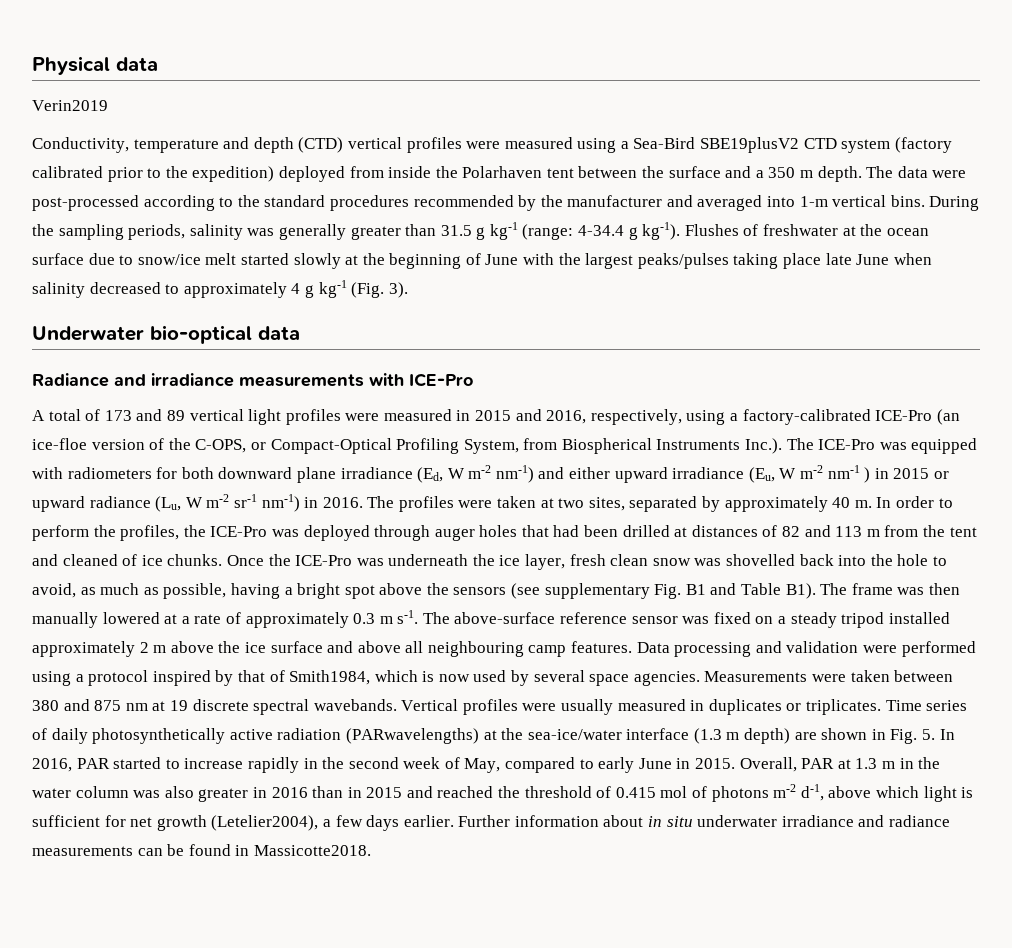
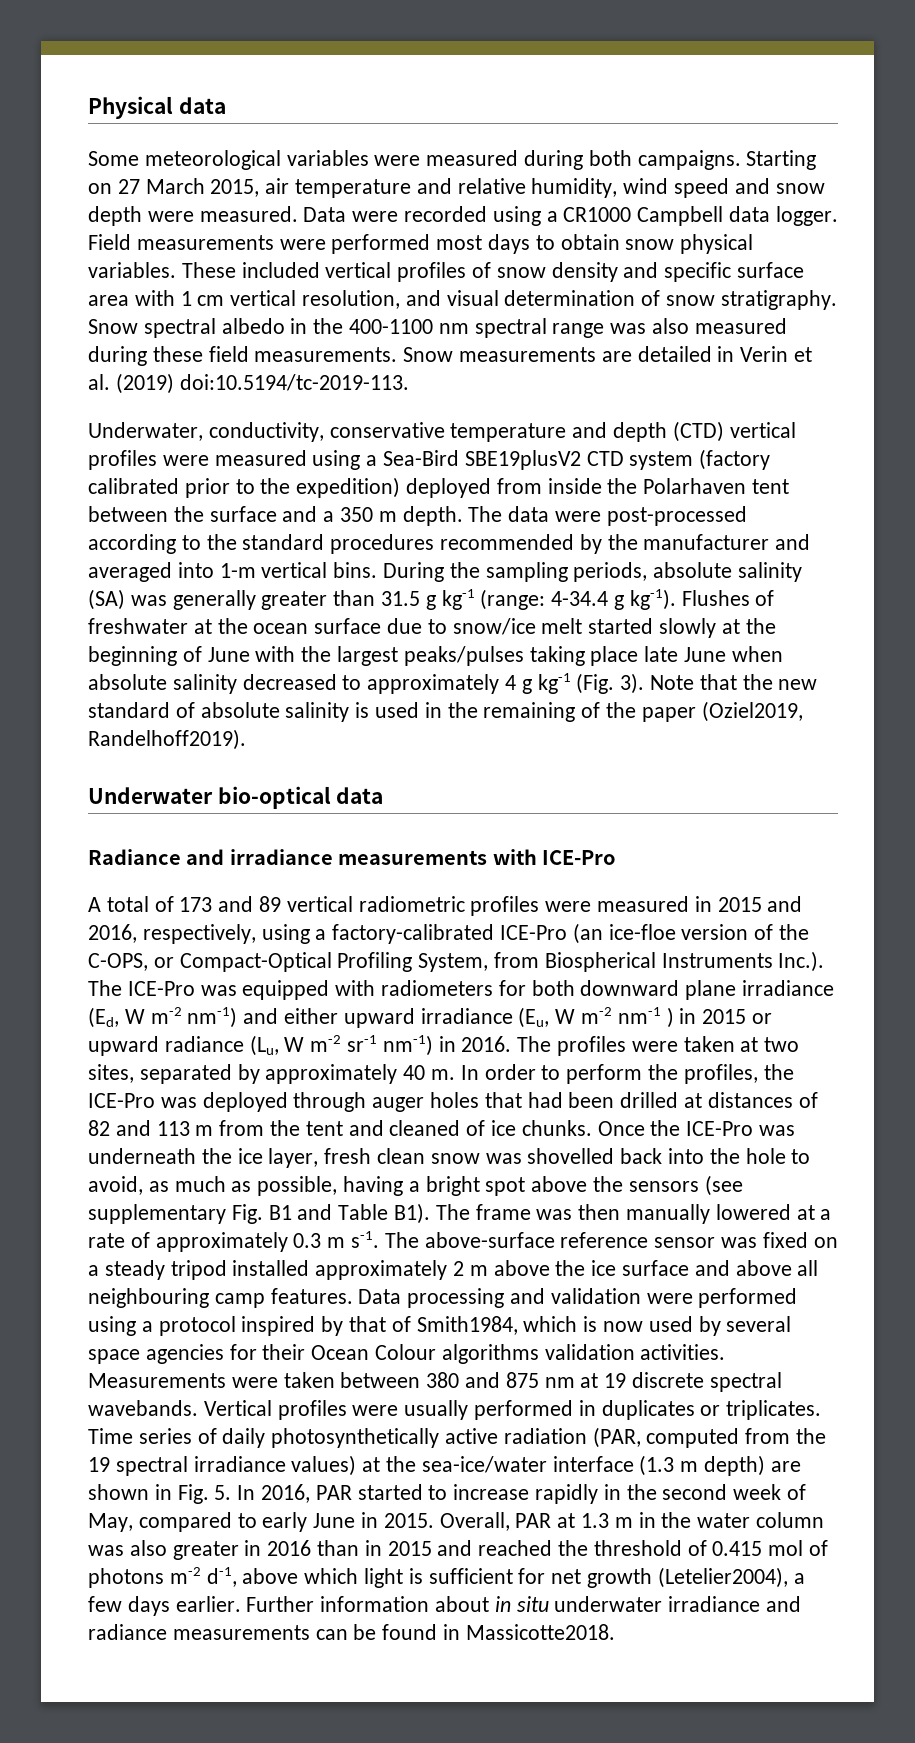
[32,100,108,111] [32,137,129,153] Verin2019 // Conductivity, -> [88,150,817,170] [88,178,825,198] [88,206,838,226] [88,234,754,254] [88,262,805,282] [88,290,837,310] [88,318,787,338] [88,346,813,366] [88,373,409,394] [88,422,445,442] Some meteorological variables were measured during both campaigns. Starting on 27 March 2015, air temperature and relative humidity, wind speed and snow depth were measured. Data were recorded using a CR1000 Campbell data logger. Field measurements were performed most days to obtain snow physical variables. These included vertical profiles of snow density and specific surface area with 1 cm vertical resolution, and visual determination of snow stratigraphy. Snow spectral albedo in the 400-1100 nm spectral range was also measured during these field measurements. Snow measurements are detailed in Verin et al. (2019) doi:10.5194/tc-2019-113. // Underwater, conductivity, conservative
[189,224,243,240] salinity -> [653,562,803,582] [88,589,125,610] absolute salinity (SA)
(932, 259) none -> [88,674,167,690] absolute
(408, 290) none -> [650,674,818,690] [88,701,803,722] [88,729,246,750] Note that the new standard of absolute salinity is used in the remaining of the paper (Oziel2019, Randelhoff2019).
[248,409,282,425] light -> [358,896,465,912] radiometric
[633,671,700,686] agencies. -> [145,1344,726,1364] agencies for their Ocean Colour algorithms validation activities.
[617,699,686,711] measured -> [474,1400,574,1420] performed
[345,728,479,744] (PARwavelengths) -> [592,1427,827,1448] [88,1455,357,1476] (PAR, computed from the 19 spectral irradiance values)

